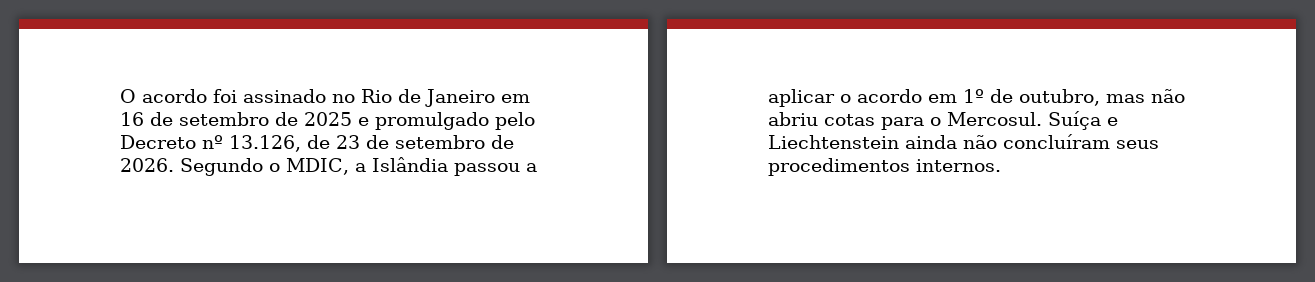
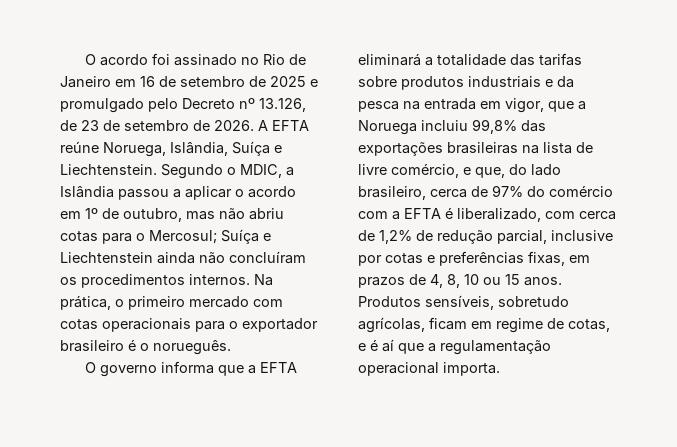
(174, 165) none -> [258,120,309,131] [60,141,282,157] [60,164,157,175] A EFTA reúne Noruega, Islândia, Suíça e Liechtenstein.
[947,112,1042,126] Mercosul. -> [149,230,217,244] Mercosul;
[1116,140,1159,149] seus -> [60,277,77,285] os
(1001, 165) none -> [254,274,273,286] [60,295,283,310] [60,318,318,332] [60,339,231,355] [85,361,298,377] [358,53,582,66] [358,76,574,90] [358,98,586,113] [358,119,546,135] [358,142,593,156] [358,163,561,178] [358,185,613,200] [358,207,616,222] [358,230,613,244] [358,251,590,266] [358,274,562,288] [358,295,569,310] [358,317,610,333] [358,339,551,355] [358,362,500,376] Na prática, o primeiro mercado com cotas operacionais para o exportador brasileiro é o norueguês. // O governo informa que a EFTA eliminará a totalidade das tarifas sobre produtos industriais e da pesca na entrada em vigor, que a Noruega incluiu 99,8% das exportações brasileiras na lista de livre comércio, e que, do lado brasileiro, cerca de 97% do comércio com a EFTA é liberalizado, com cerca de 1,2% de redução parcial, inclusive por cotas e preferências fixas, em prazos de 4, 8, 10 ou 15 anos. Produtos sensíveis, sobretudo agrícolas, ficam em regime de cotas, e é aí que a regulamentação operacional importa.

